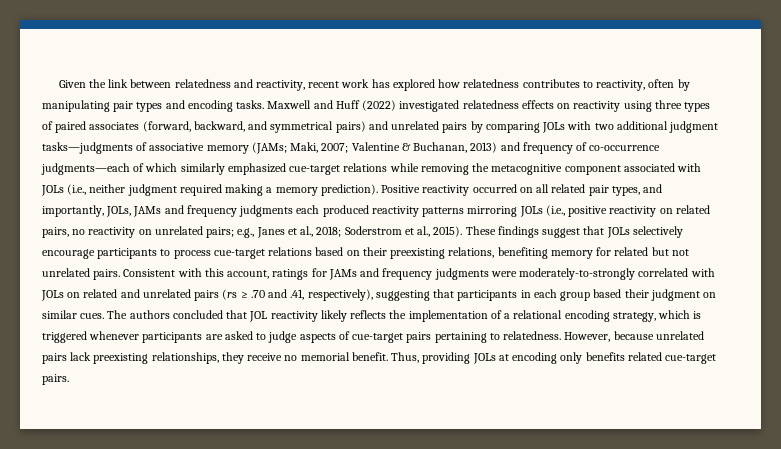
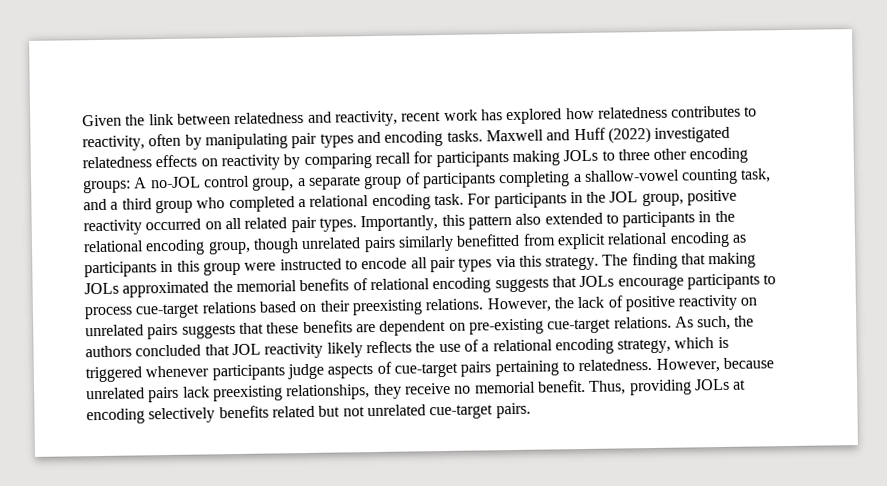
[623,100,711,112] [42,121,719,133] [42,142,661,154] [41,163,702,175] [41,184,421,196] using three types of paired associates (forward, backward, and symmetrical pairs) and unrelated pairs by comparing JOLs with two additional judgment tasks—judgments of associative memory (JAMs; Maki, 2007; Valentine & Buchanan, 2013) and frequency of co-occurrence judgments—each of which similarly emphasized cue-target relations while removing the metacognitive component associated with JOLs (i.e., neither judgment required making a memory prediction). Positive -> [283,147,749,170] [83,168,772,194] [83,189,738,214] by comparing recall for participants making JOLs to three other encoding groups: A no-JOL control group, a separate group of participants completing a shallow-vowel counting task, and a third group who completed a relational encoding task. For participants in the JOL group, positive
[611,184,663,196] [42,205,710,217] [42,226,581,238] types, and importantly, JOLs, JAMs and frequency judgments each produced reactivity patterns mirroring JOLs (i.e., positive reactivity on related pairs, no reactivity on unrelated pairs; e.g., Janes et al., 2018; Soderstrom et al., 2015). These findings suggest -> [318,210,735,232] [83,231,747,256] [84,252,757,278] [84,277,549,298] types. Importantly, this pattern also extended to participants in the relational encoding group, though unrelated pairs similarly benefitted from explicit relational encoding as participants in this group were instructed to encode all pair types via this strategy. The finding that making JOLs approximated the memorial benefits of relational encoding suggests
[632,226,683,238] selectively -> (615, 281) none
[448,247,689,259] [42,268,715,280] [41,289,717,301] [42,310,128,319] relations, benefiting memory for related but not unrelated pairs. Consistent with this account, ratings for JAMs and frequency judgments were moderately-to-strongly correlated with JOLs on related and unrelated pairs (rs ≥ .70 and .41, respectively), suggesting that participants in each group based their judgment on similar cues. The -> [425,294,758,313] [85,315,755,340] relations. However, the lack of positive reactivity on unrelated pairs suggests that these benefits are dependent on pre-existing cue-target relations. As such, the
[408,310,488,322] implementation -> [438,343,461,353] use
[205,331,267,340] are asked to -> (285, 372) none
[560,352,583,364] only -> [148,407,216,424] selectively
(662, 356) none -> [318,404,426,417] but not unrelated

